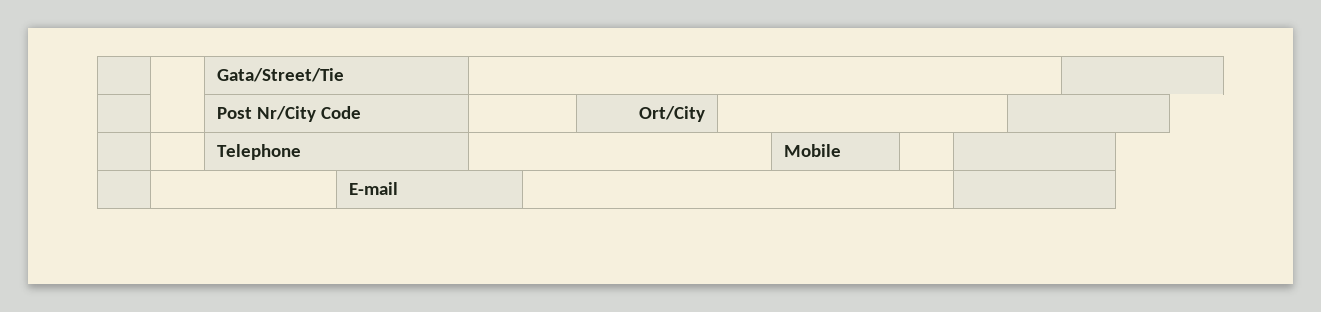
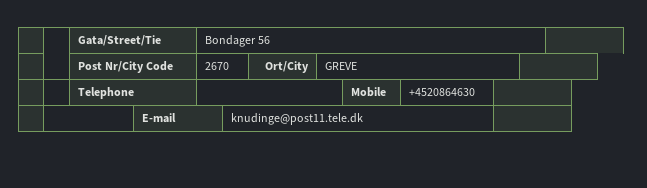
(345, 75) none -> [204,35,271,47] Bondager 56
(362, 112) none -> [204,62,229,70] 2670
(705, 114) none -> [324,62,357,70] GREVE
(842, 150) none -> [408,88,475,96] +4520864630
(399, 188) none -> [230,113,363,125] knudinge@post11.tele.dk

